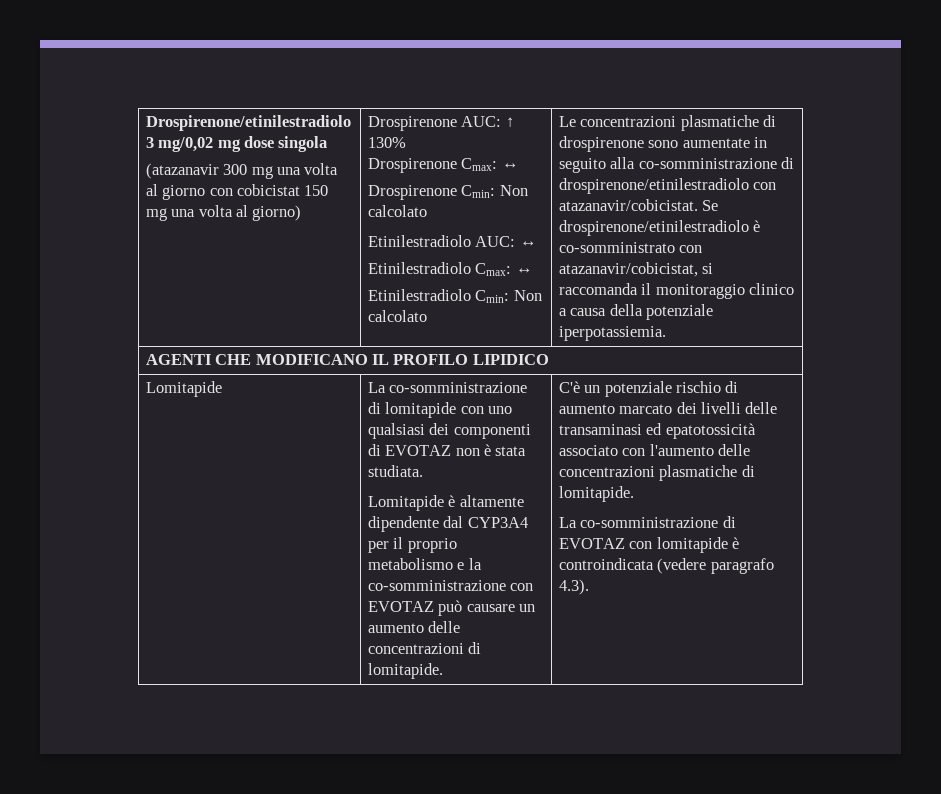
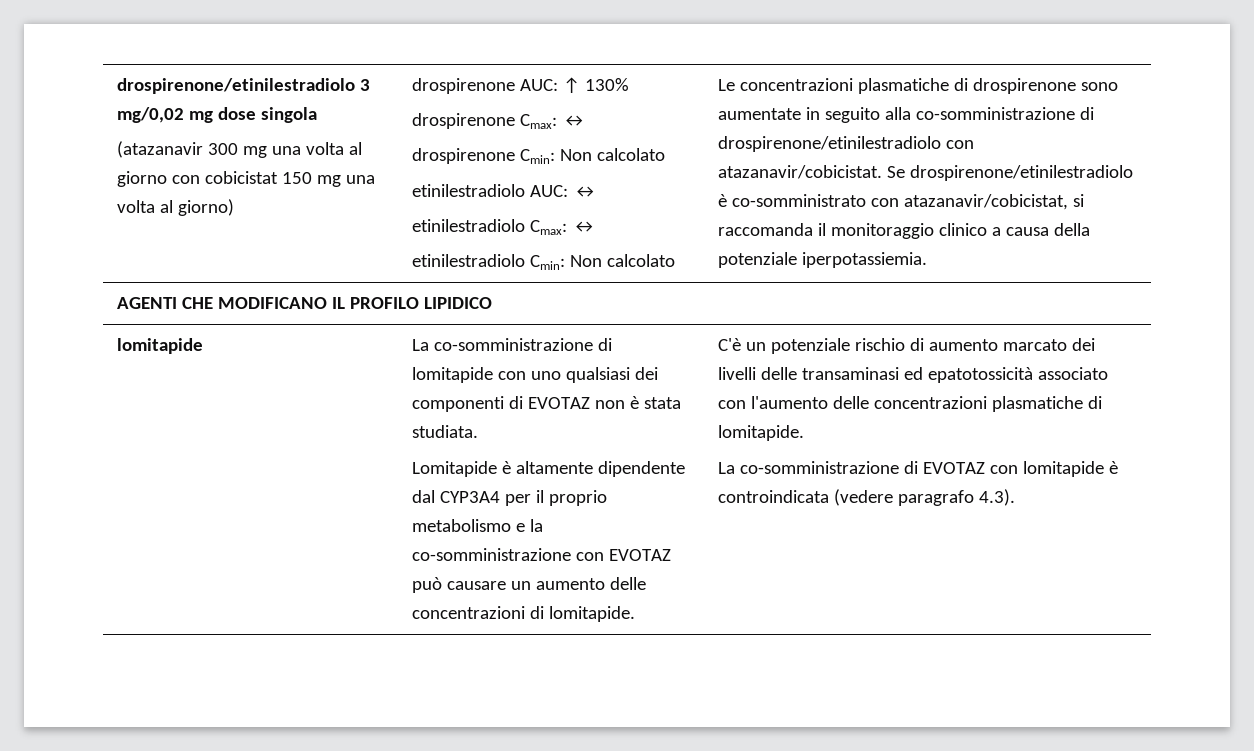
[145,115,351,131] Drospirenone/etinilestradiolo -> [116,78,355,94] drospirenone/etinilestradiolo
[367,116,457,131] Drospirenone -> [411,78,515,94] drospirenone
[367,158,519,173] [367,185,457,200] Drospirenone Cmax: ↔ // Drospirenone -> [411,113,586,129] [411,148,515,164] drospirenone Cmax: ↔ // drospirenone
[367,235,471,247] Etinilestradiolo -> [411,184,525,197] etinilestradiolo
[367,262,533,276] [367,289,471,301] Etinilestradiolo Cmax: ↔ // Etinilestradiolo -> [411,219,596,235] [411,254,525,267] etinilestradiolo Cmax: ↔ // etinilestradiolo
[145,381,222,397] Lomitapide -> [116,338,203,354] lomitapide

